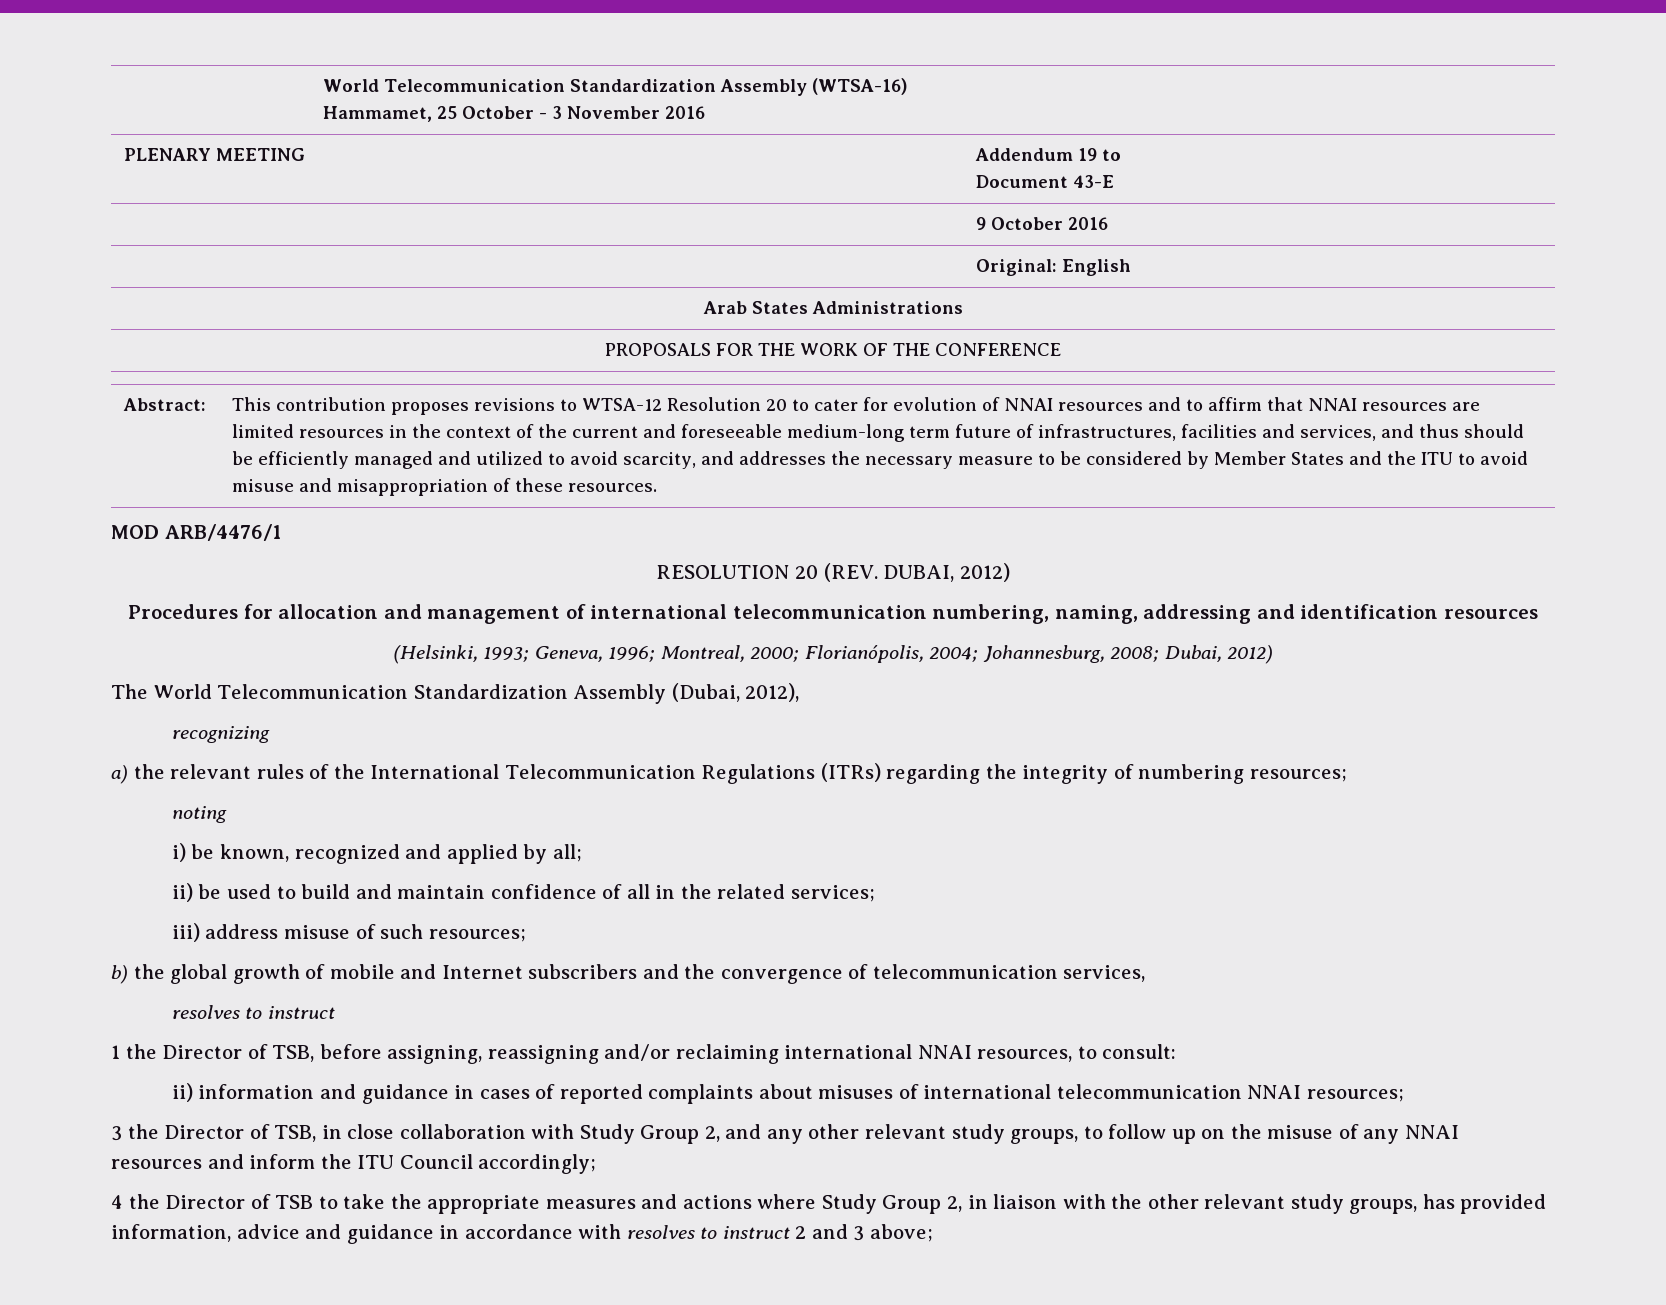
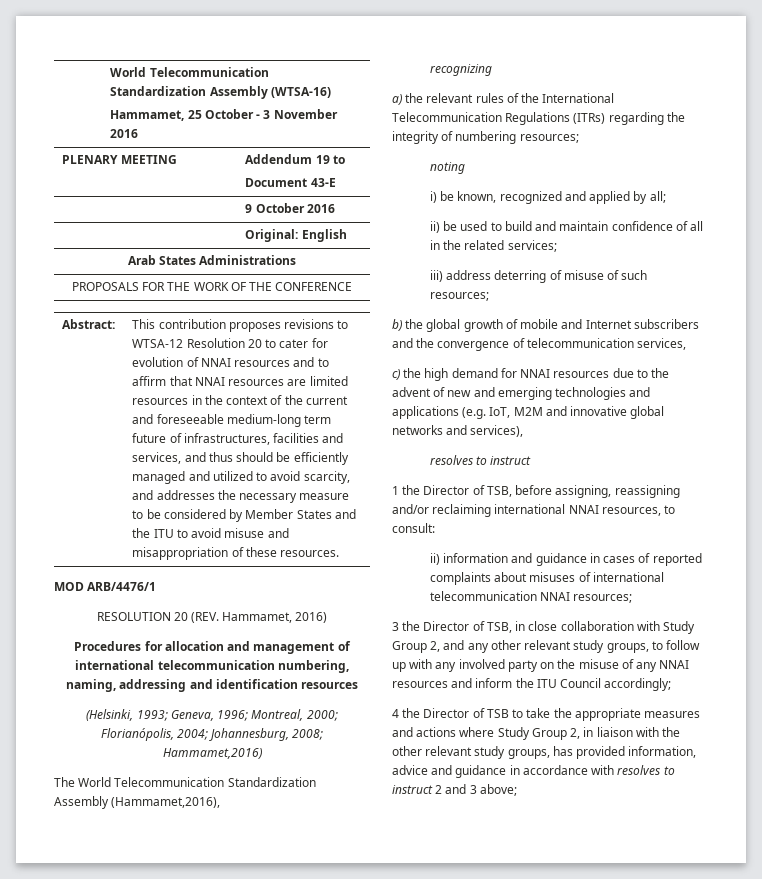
[883,563,1010,582] DUBAI, 2012) -> [222,612,328,623] Hammamet, 2016)
[1164,645,1274,664] Dubai, 2012) -> [162,748,262,759] Hammamet,2016)
[671,683,800,702] (Dubai, 2012), -> [111,797,221,808] (Hammamet,2016),
(279, 931) none -> [494,270,562,283] deterring of
(1146, 973) none -> [392,368,670,381] [392,387,651,400] [392,406,665,419] [392,425,524,437] // c) the high demand for NNAI resources due to the advent of new and emerging technologies and applications (e.g. IoT, M2M and innovative global networks and services),
(1196, 1136) none -> [409,659,538,672] with any involved party

